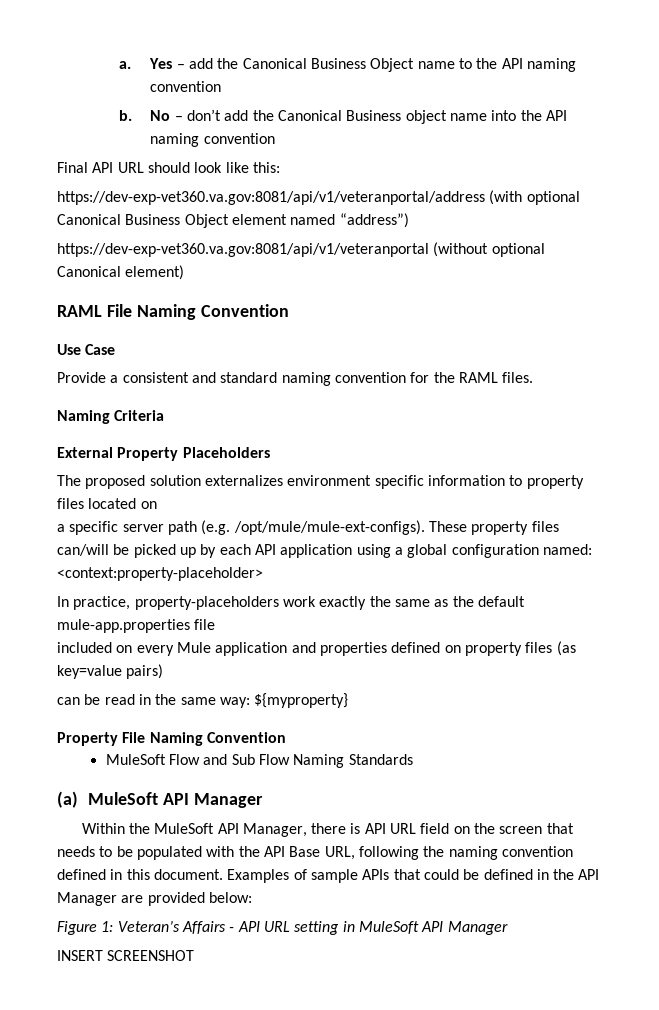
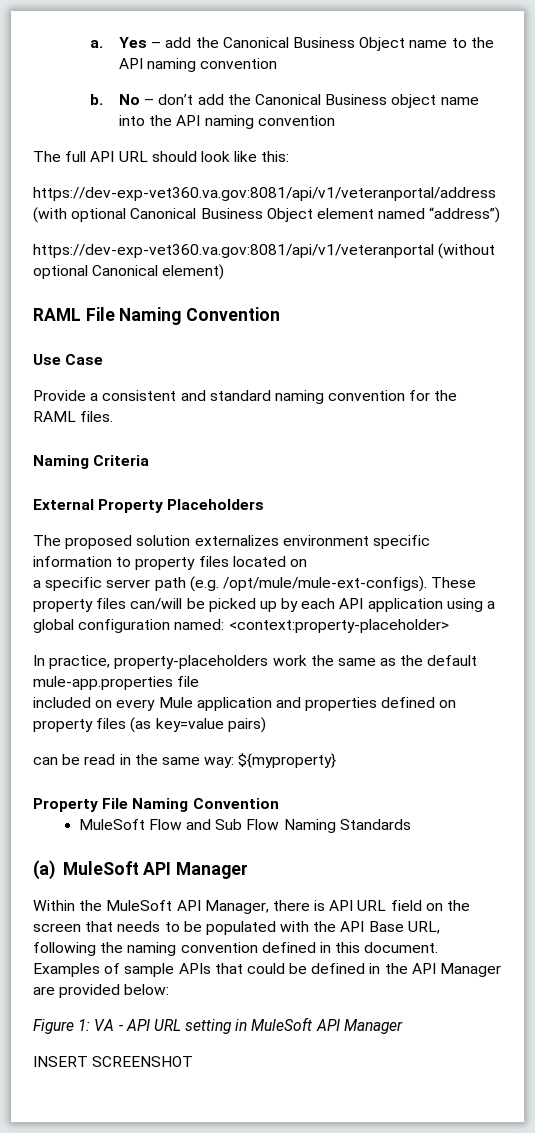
[57,162,88,173] Final -> [33,151,87,162] The full
[319,596,367,610] exactly -> (307, 660) none
[117,920,226,934] Veteran’s Affairs -> [94,1019,115,1031] VA

